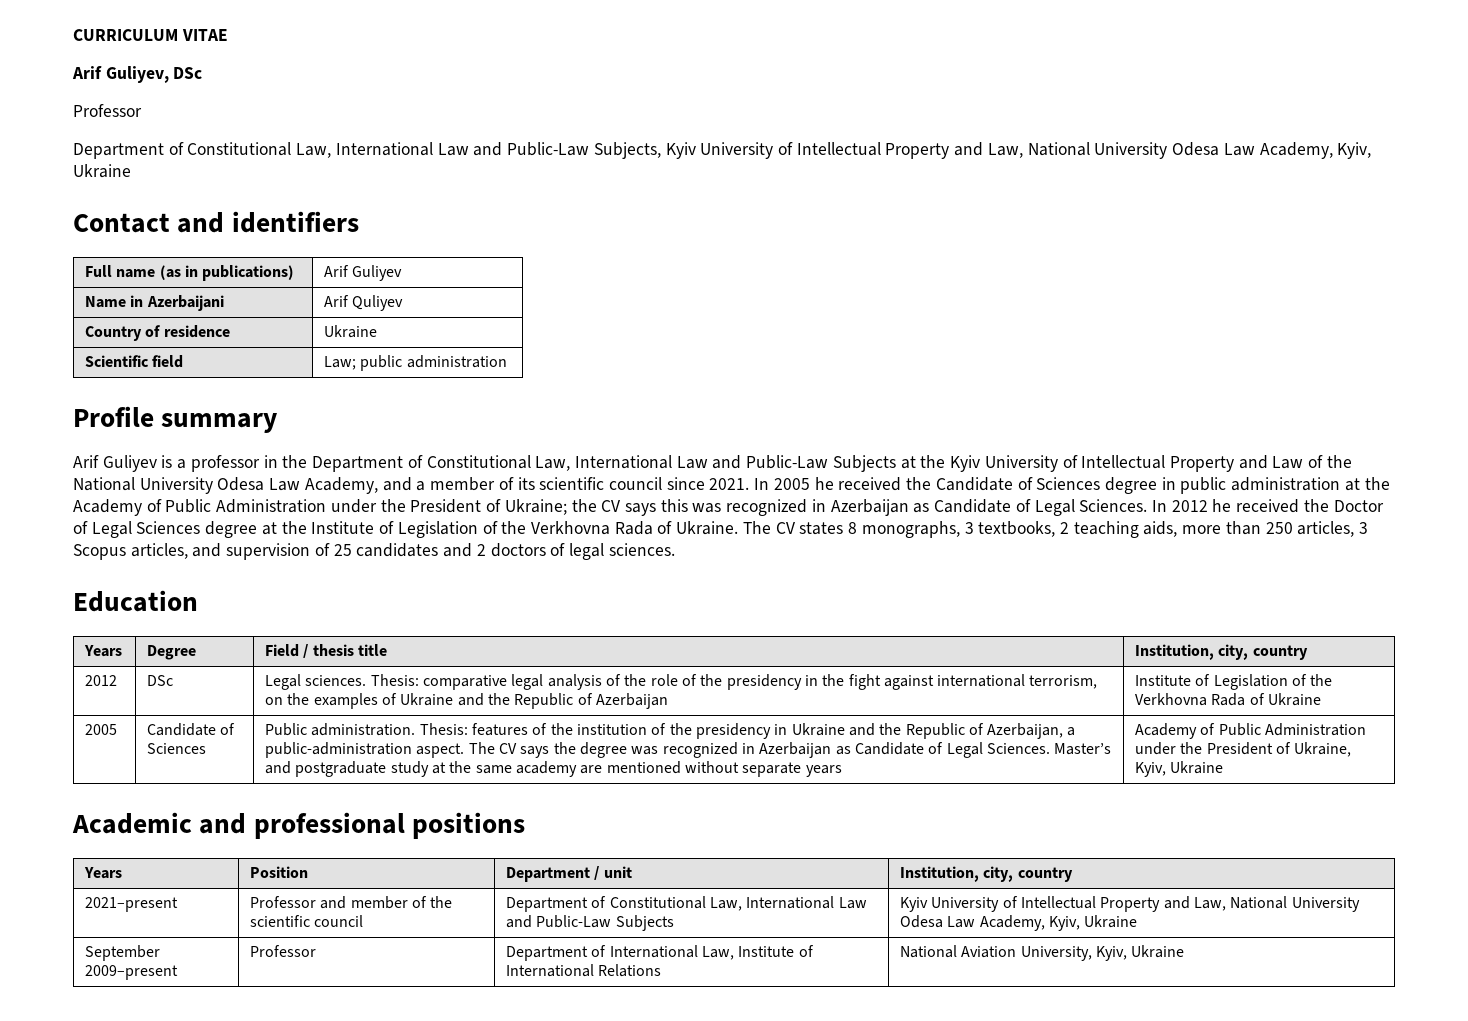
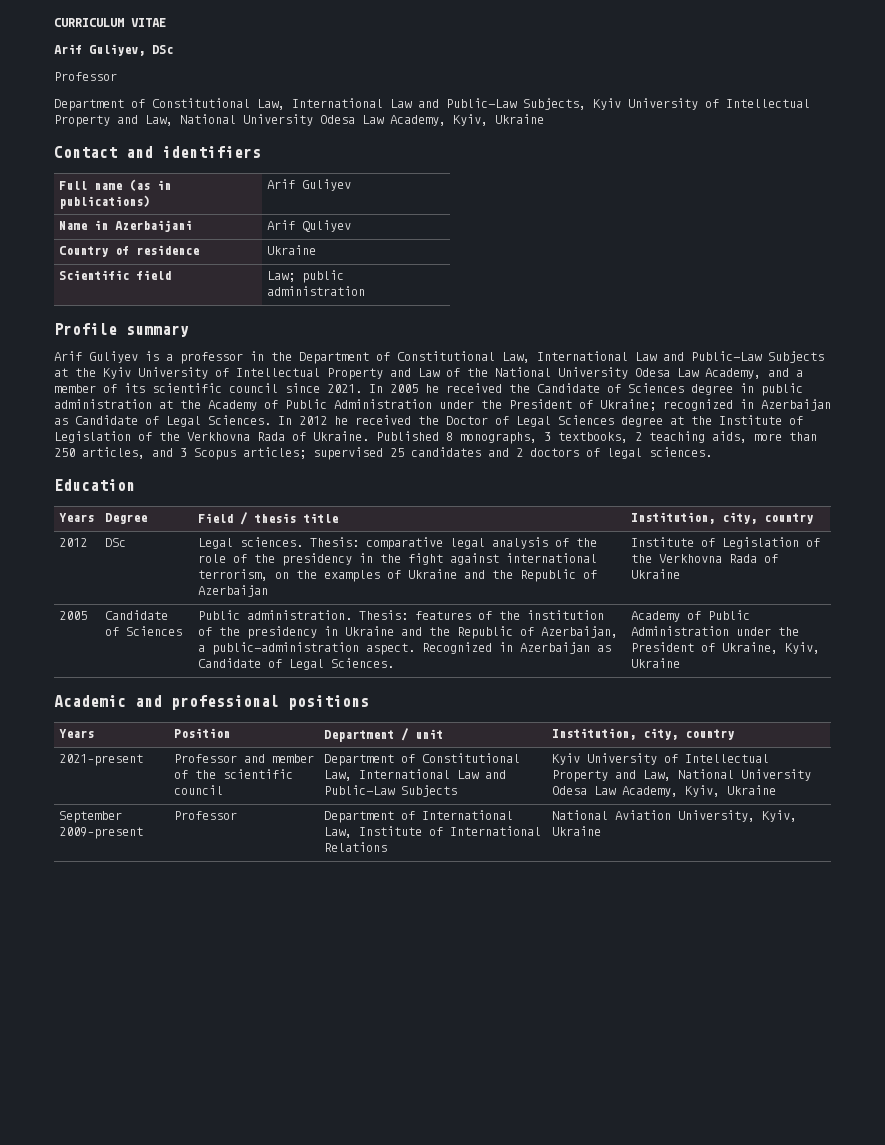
[571,499,722,516] the CV says this was -> (656, 405) none
[742,521,844,535] The CV states -> [376,431,439,441] Published
(1355, 529) none -> [152,448,173,457] and
[130,543,330,560] articles, and supervision of -> [243,447,383,460] articles; supervised
[468,742,1112,758] [265,761,842,777] The CV says the degree was recognized in Azerbaijan as Candidate of Legal Sciences. Master’s and postgraduate study at the same academy are mentioned without separate years -> [422,642,612,654] [198,658,395,670] Recognized in Azerbaijan as Candidate of Legal Sciences.

